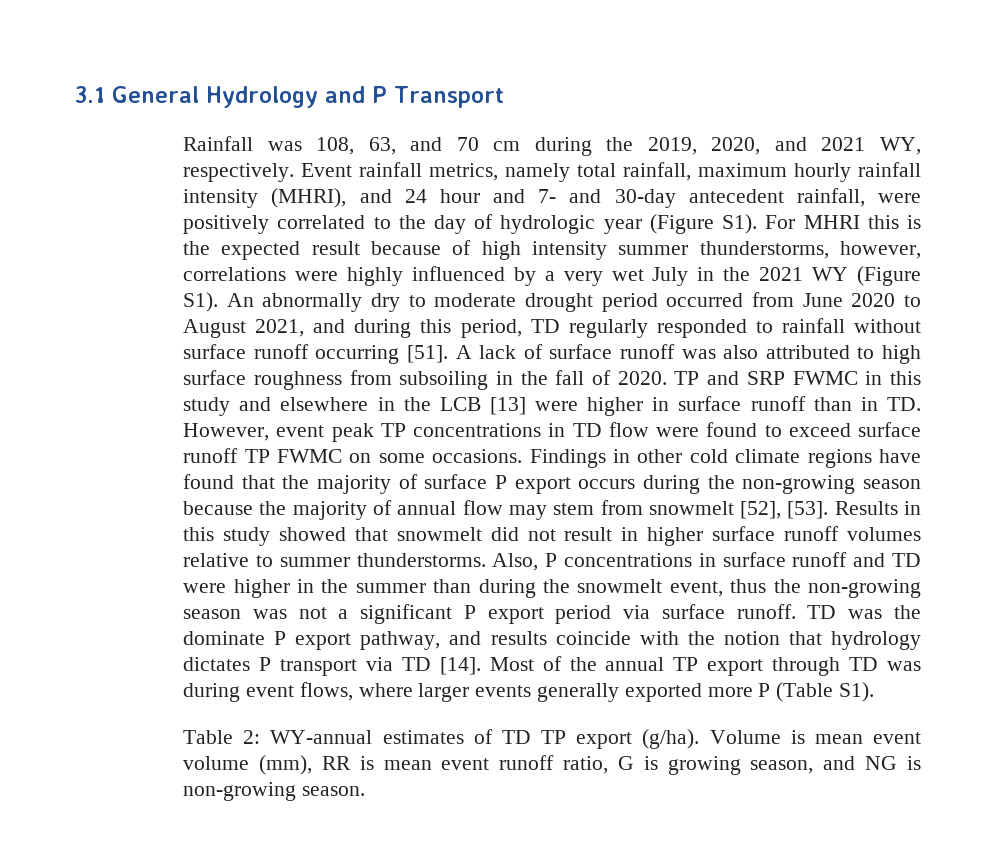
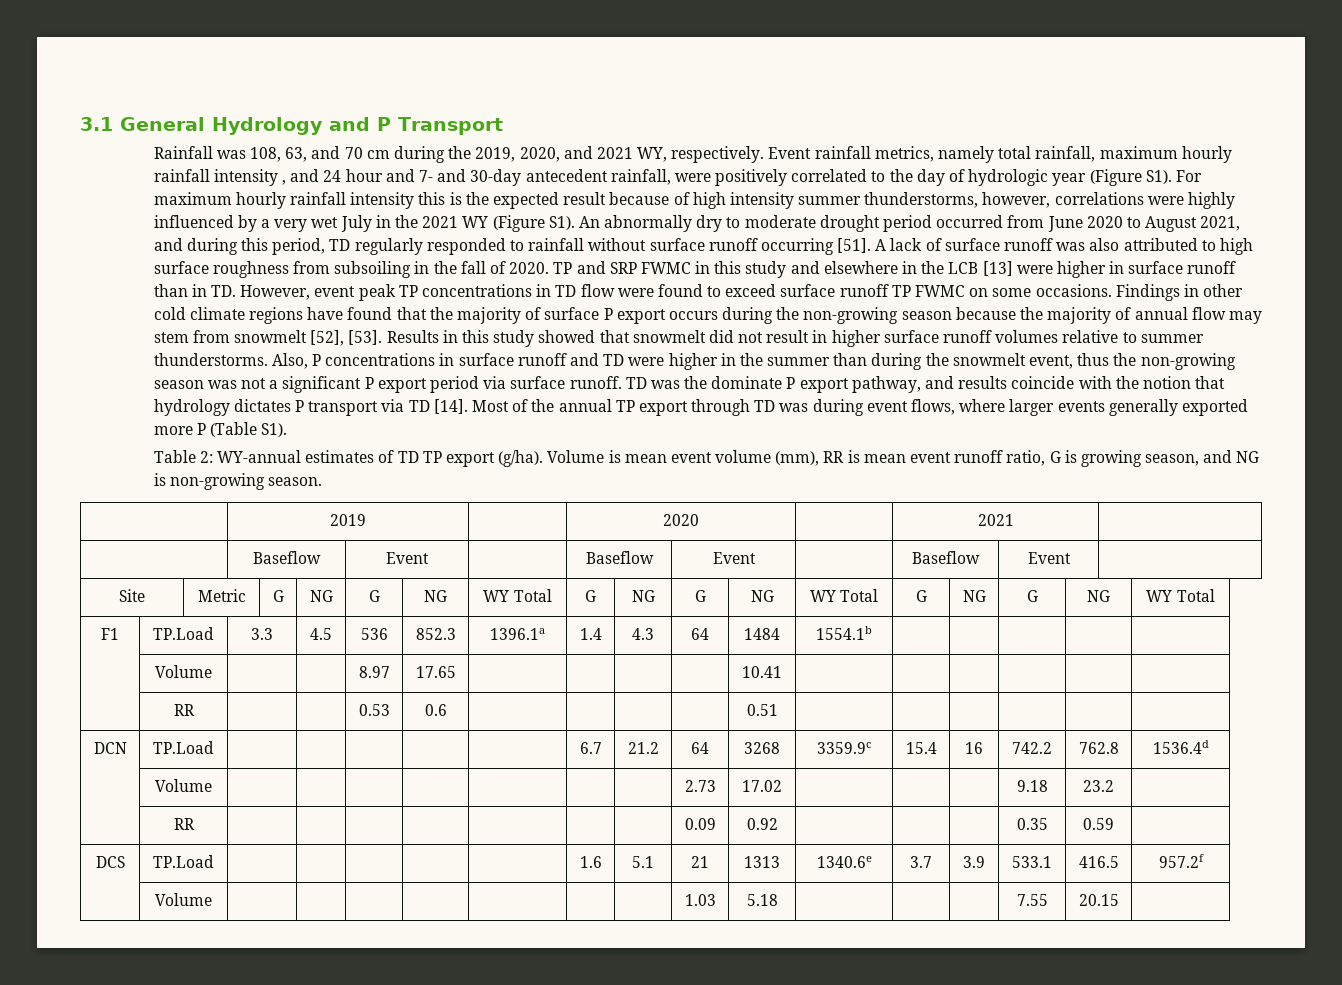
[271,188,347,208] (MHRI), -> [282,180,287,185] ,
[803,215,860,229] MHRI -> [153,192,415,209] maximum hourly rainfall intensity
(365, 791) none -> [330,514,366,526] [663,514,699,526] [977,514,1014,526] [253,551,321,564] [386,552,429,564] [585,551,654,564] [712,552,756,564] [912,551,980,564] [1027,552,1071,564] [119,589,145,602] [197,589,246,602] [272,590,284,602] [309,590,333,602] [368,590,380,602] [424,590,447,602] [483,589,552,602] [585,590,596,602] [631,590,655,602] [694,590,706,602] [750,590,774,602] [809,589,879,602] [915,590,927,602] [962,590,986,602] [1026,590,1038,602] [1087,590,1110,602] [1146,589,1215,602] [101,628,119,640] [153,627,214,640] [251,628,273,640] [310,628,332,640] [360,628,388,640] [415,628,456,640] [490,628,545,640] [579,628,602,640] [632,628,654,640] [691,628,709,640] [744,628,780,640] [816,626,872,640] [155,665,212,678] [358,666,390,678] [415,666,456,678] [742,666,782,678] [173,704,195,716] [358,704,390,716] [424,704,447,716] [746,704,778,716] [93,742,127,754] [153,741,214,754] [579,742,602,754] [627,742,659,754] [691,742,709,754] [744,742,780,754] [817,742,871,754] [905,742,937,754] [965,742,983,754] [1012,742,1052,754] [1078,742,1119,754] [1152,740,1209,754] [155,779,212,792] [684,780,716,792] [742,780,782,792] [1016,780,1048,792] [1083,780,1114,792] [173,818,195,830] [684,818,716,830] [746,818,778,830] [1016,818,1048,830] [1083,818,1114,830] [95,856,125,868] [153,855,214,868] [579,856,602,868] [632,856,654,868] [691,856,709,868] [744,856,780,868] [816,856,872,868] [910,856,932,868] [963,856,985,868] [1012,856,1052,868] [1078,856,1119,868] [1158,854,1204,868] [155,893,212,906] [684,894,716,906] [746,894,778,906] [1016,894,1048,906] [1078,894,1119,906] // | 2019 | | 2020 | | 2021 | // | Baseflow | Event | | Baseflow | Event | | Baseflow | Event | // Site | Metric | G | NG | G | NG | WY Total | G | NG | G | NG | WY Total | G | NG | G | NG | WY Total // F1 | TP.Load | 3.3 | 4.5 | 536 | 852.3 | 1396.1a | 1.4 | 4.3 | 64 | 1484 | 1554.1b | | | | | // | Volume | | | 8.97 | 17.65 | | | | | 10.41 | | | | | | // | RR | | | 0.53 | 0.6 | | | | | 0.51 | | | | | | // DCN | TP.Load | | | | | | 6.7 | 21.2 | 64 | 3268 | 3359.9c | 15.4 | 16 | 742.2 | 762.8 | 1536.4d // | Volume | | | | | | | | 2.73 | 17.02 | | | | 9.18 | 23.2 | // | RR | | | | | | | | 0.09 | 0.92 | | | | 0.35 | 0.59 | // DCS | TP.Load | | | | | | 1.6 | 5.1 | 21 | 1313 | 1340.6e | 3.7 | 3.9 | 533.1 | 416.5 | 957.2f // | Volume | | | | | | | | 1.03 | 5.18 | | | | 7.55 | 20.15 |

